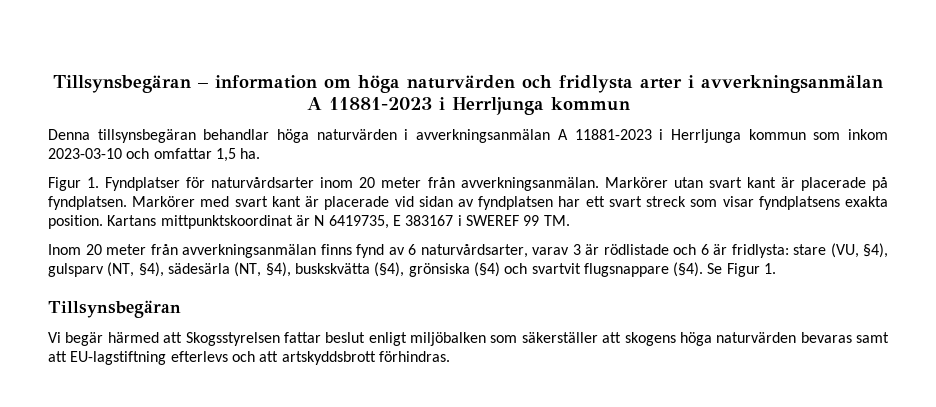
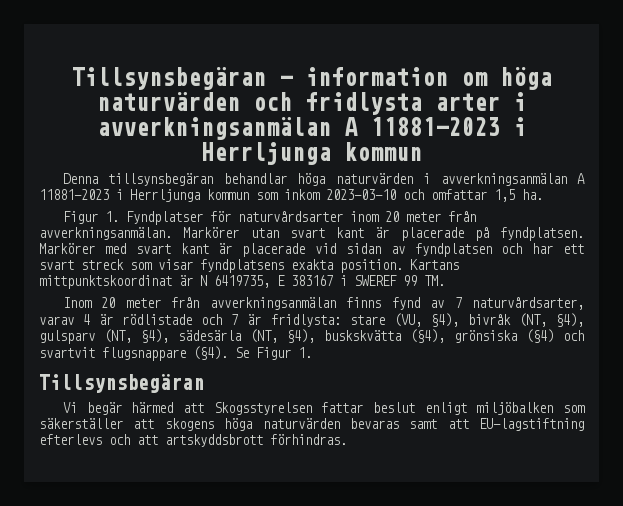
(554, 203) none -> [501,243,523,254] och
[408,244,416,255] 6 -> [454,297,462,308] 7
[572,244,581,255] 3 -> [83,314,91,325] 4
[700,244,709,255] 6 -> [231,314,239,325] 7
(888, 250) none -> [467,313,584,327] bivråk (NT, §4),

